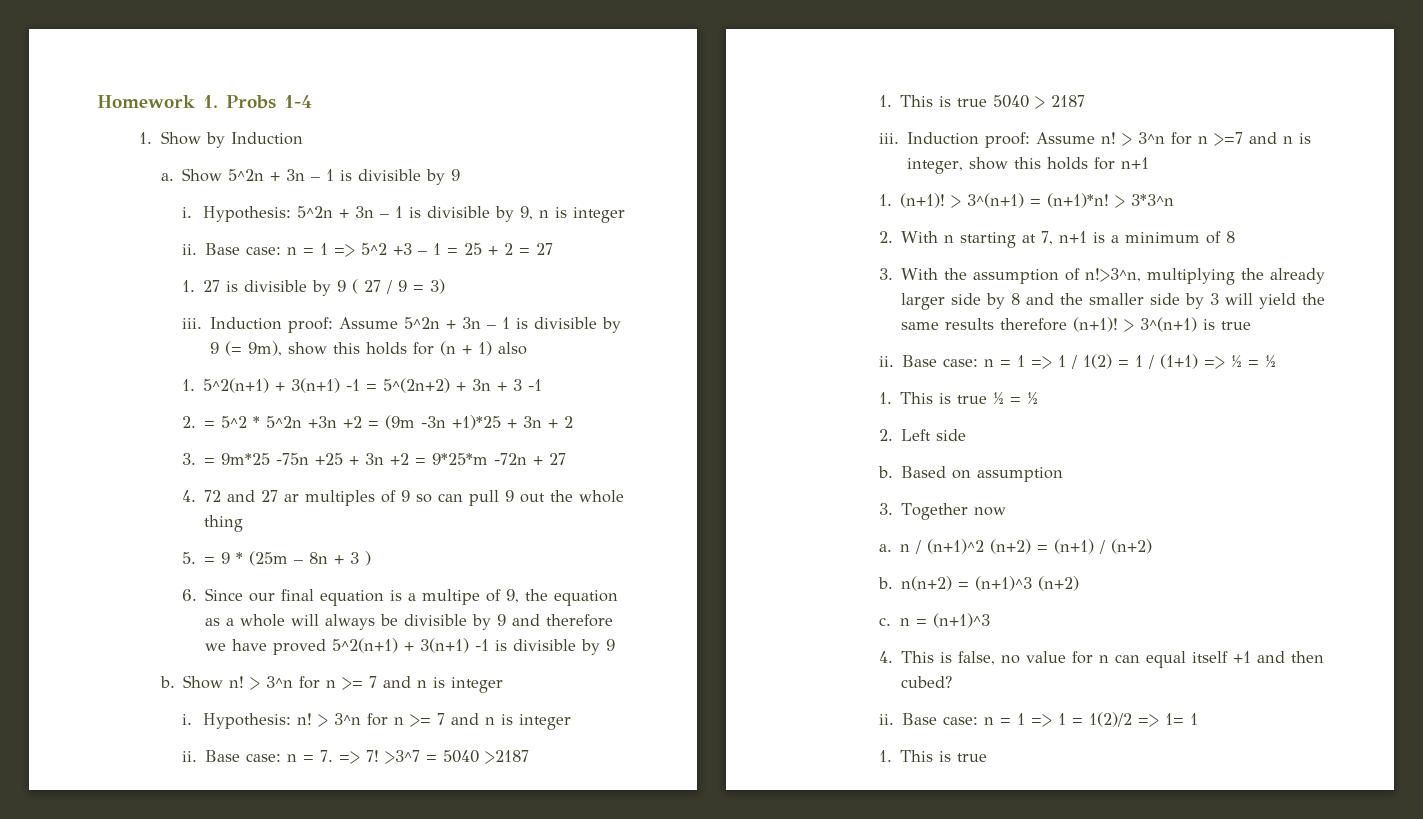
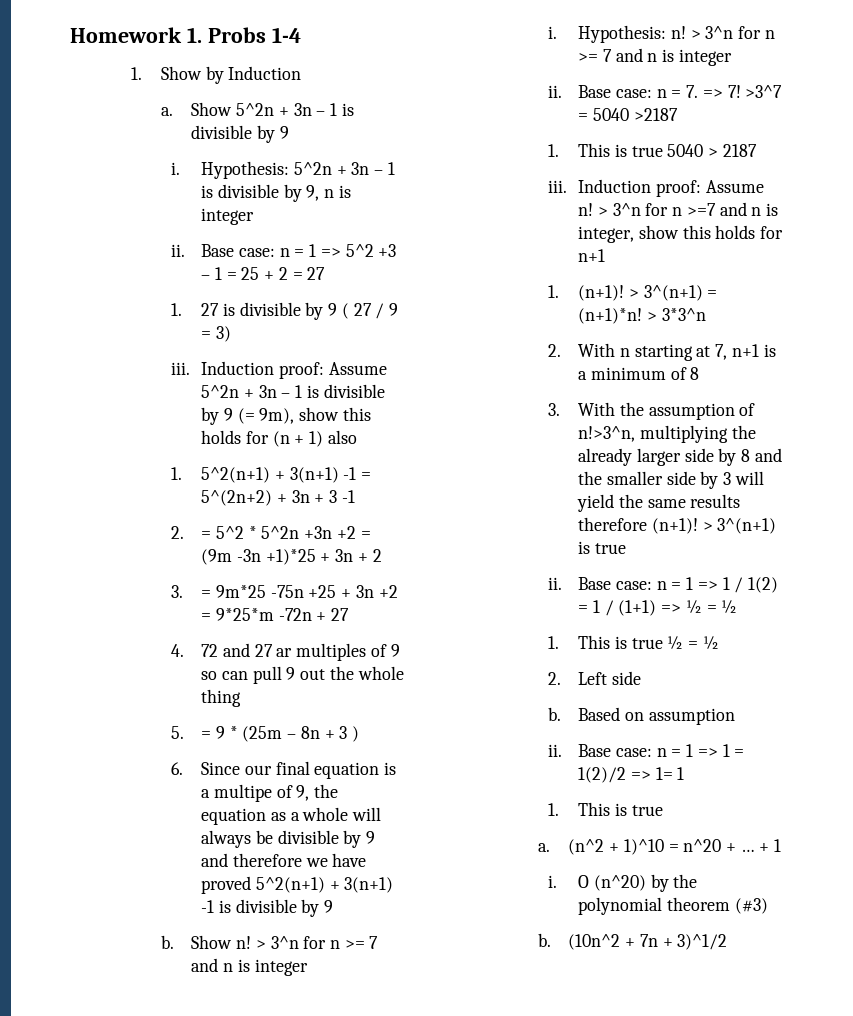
[878,503,1007,520] [878,539,1153,554] [877,576,1080,591] [878,613,991,628] [878,651,1325,668] [901,676,953,688] // 3. Together now // a. n / (n+1)^2 (n+2) = (n+1) / (n+2) // b. n(n+2) = (n+1)^3 (n+2) // c. n = (n+1)^3 // 4. This is false, no value for n can equal itself +1 and then cubed? -> (735, 716) none
(988, 757) none -> [538,839,782,855] [547,874,698,892] [578,897,768,915] [538,933,728,950] // a. (n^2 + 1)^10 = n^20 + … + 1 // i. O (n^20) by the polynomial theorem (#3) // b. (10n^2 + 7n + 3)^1/2

